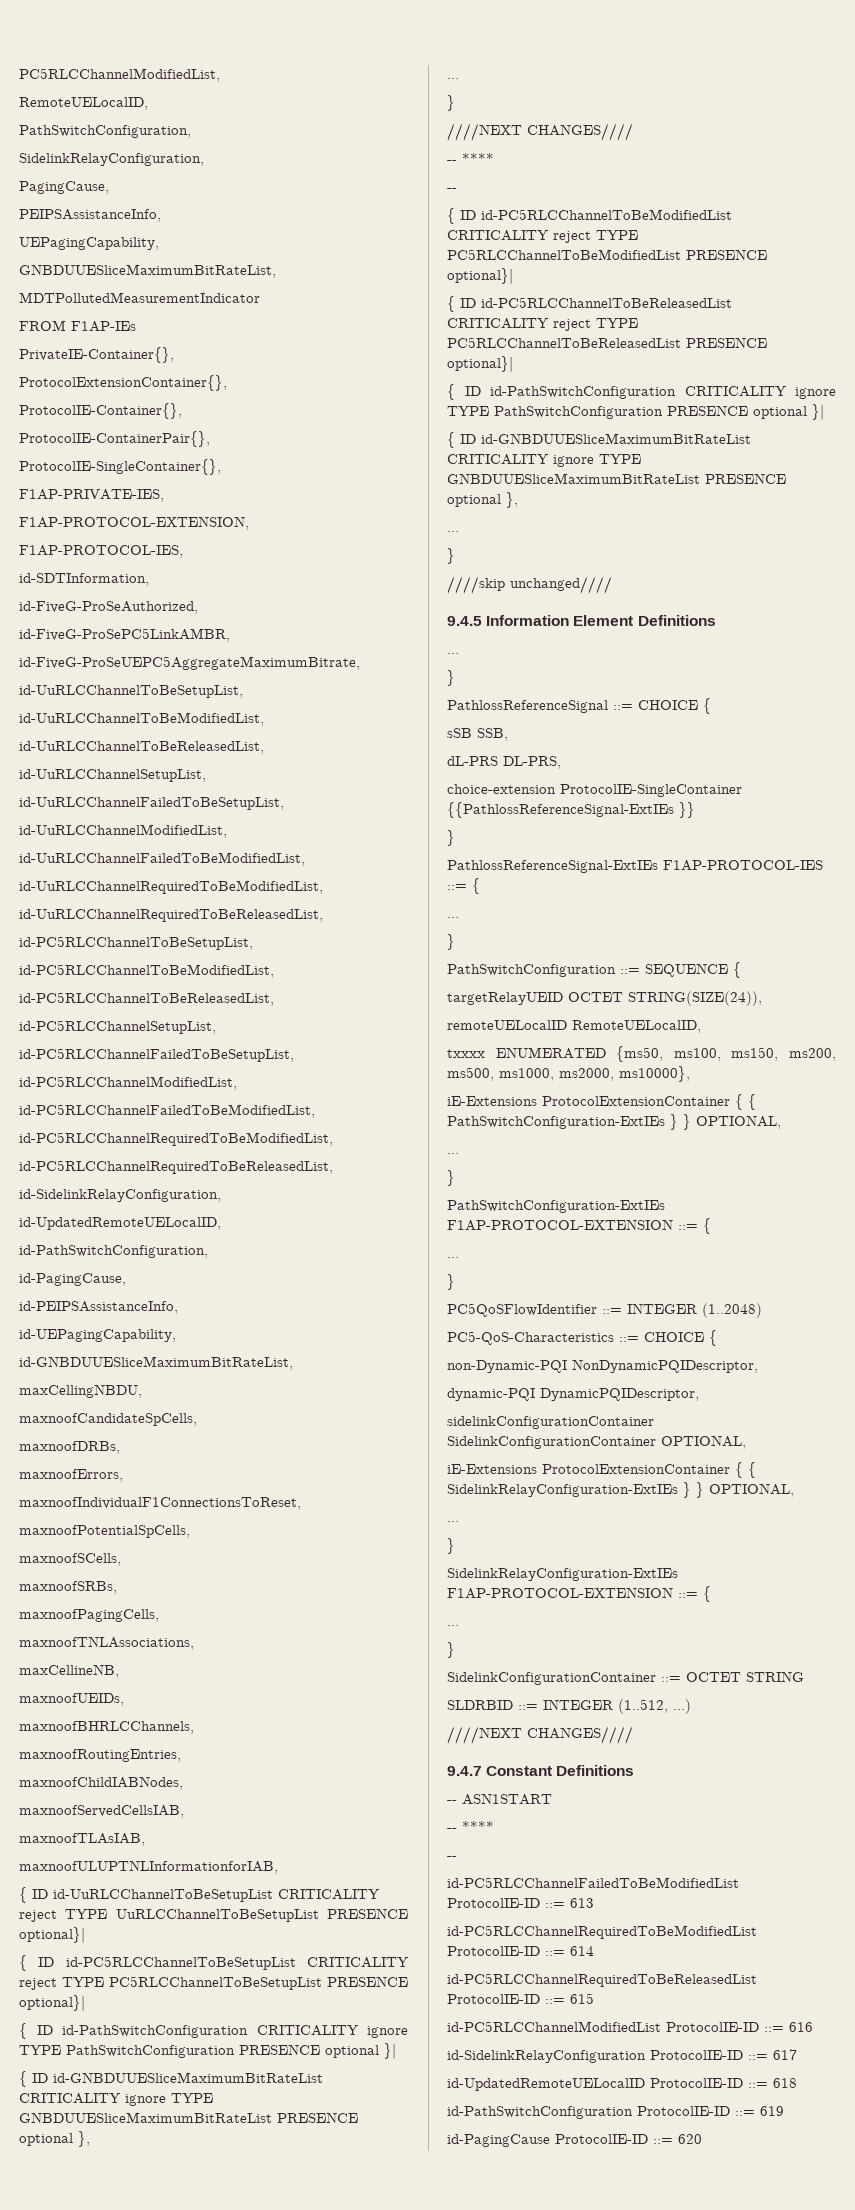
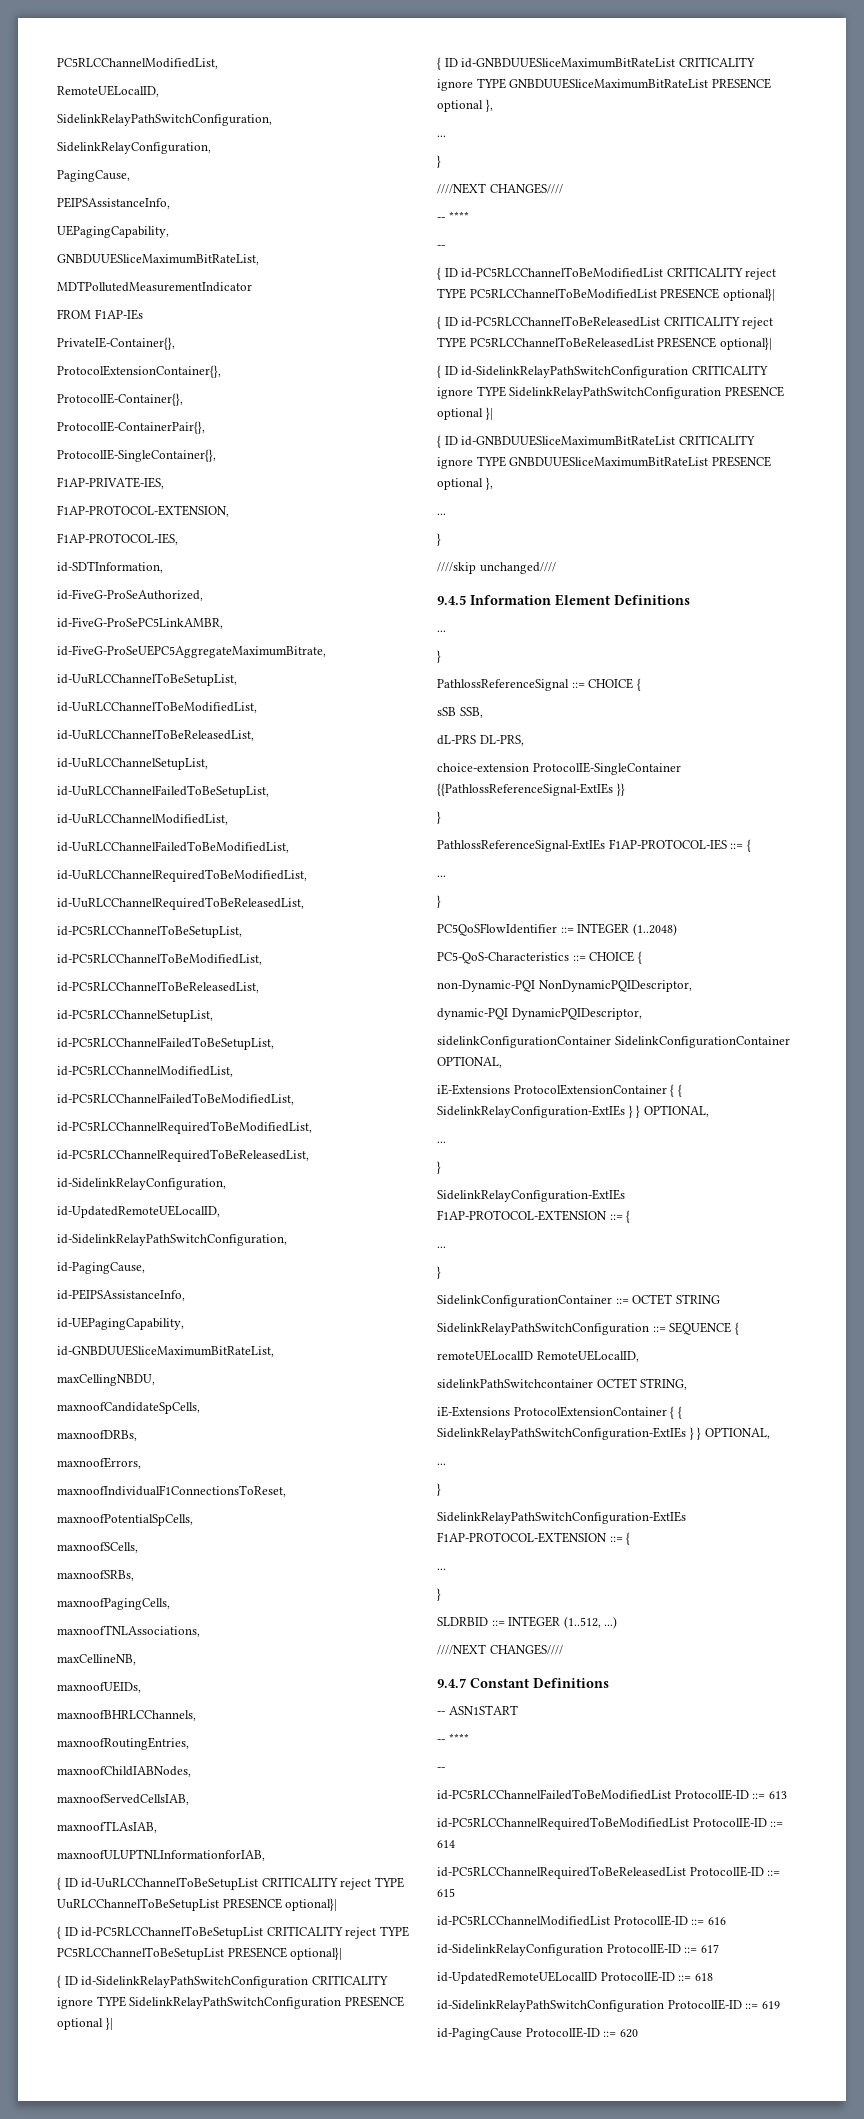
[19,125,191,138] PathSwitchConfiguration, -> [57,114,272,126] SidelinkRelayPathSwitchConfiguration,
[19,1245,208,1258] id-PathSwitchConfiguration, -> [57,1234,287,1246] id-SidelinkRelayPathSwitchConfiguration,
[62,2025,408,2038] [19,2045,235,2058] id-PathSwitchConfiguration CRITICALITY ignore TYPE PathSwitchConfiguration -> [81,1975,388,1988] [57,1996,342,2009] id-SidelinkRelayPathSwitchConfiguration CRITICALITY ignore TYPE SidelinkRelayPathSwitchConfiguration
[490,386,836,399] [447,406,663,419] id-PathSwitchConfiguration CRITICALITY ignore TYPE PathSwitchConfiguration -> [461,365,768,378] [437,386,722,399] id-SidelinkRelayPathSwitchConfiguration CRITICALITY ignore TYPE SidelinkRelayPathSwitchConfiguration
[447,962,741,978] [447,991,762,1006] [447,1020,701,1033] [447,1046,836,1062] [447,1066,690,1082] [447,1094,756,1110] [447,1114,781,1130] [447,1153,459,1154] [447,1170,455,1186] [447,1200,665,1213] [447,1218,711,1234] [447,1257,459,1258] [447,1274,455,1290] // PathSwitchConfiguration ::= SEQUENCE { // targetRelayUEID OCTET STRING(SIZE(24)), // remoteUELocalID RemoteUELocalID, // txxxx ENUMERATED {ms50, ms100, ms150, ms200, ms500, ms1000, ms2000, ms10000}, // iE-Extensions ProtocolExtensionContainer { { PathSwitchConfiguration-ExtIEs } } OPTIONAL, // ... // } // PathSwitchConfiguration-ExtIEs F1AP-PROTOCOL-EXTENSION ::= { // ... // } -> (441, 901) none
(804, 1676) none -> [437,1322,739,1335] [437,1350,639,1362] [437,1378,688,1390] [437,1406,682,1419] [437,1427,770,1440] [437,1463,446,1465] [437,1483,441,1496] [437,1511,686,1524] [437,1532,631,1545] [437,1568,446,1570] [437,1588,441,1601] // SidelinkRelayPathSwitchConfiguration ::= SEQUENCE { // remoteUELocalID RemoteUELocalID, // sidelinkPathSwitchcontainer OCTET STRING, // iE-Extensions ProtocolExtensionContainer { { SidelinkRelayPathSwitchConfiguration-ExtIEs } } OPTIONAL, // ... // } // SidelinkRelayPathSwitchConfiguration-ExtIEs F1AP-PROTOCOL-EXTENSION ::= { // ... // }
[447,2106,633,2119] id-PathSwitchConfiguration -> [437,2000,664,2012] id-SidelinkRelayPathSwitchConfiguration

